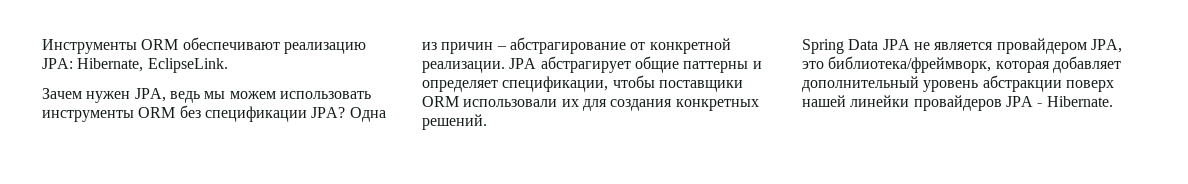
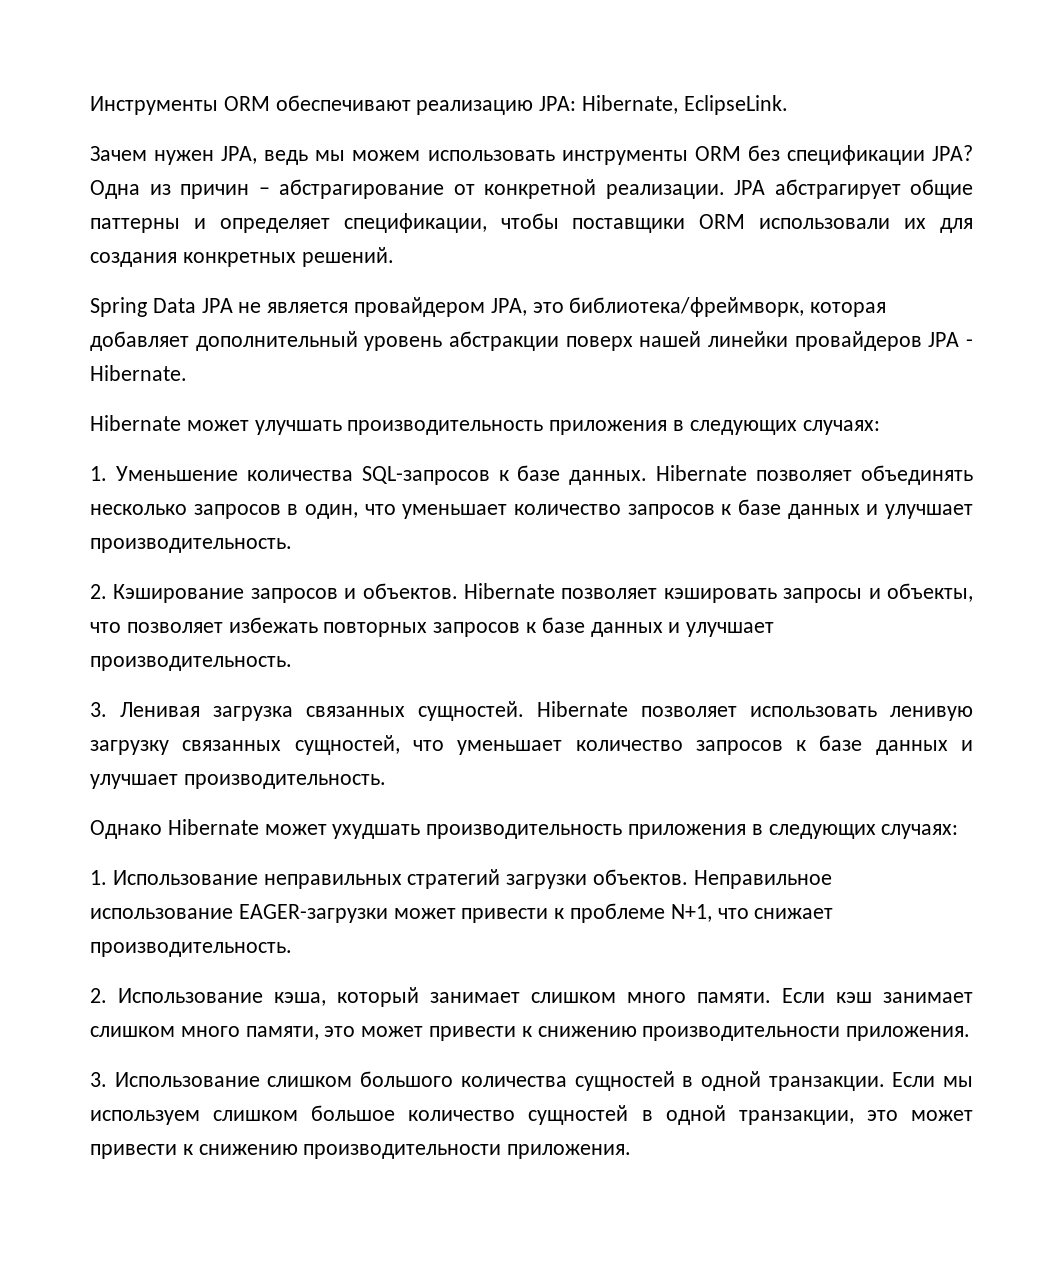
(1113, 101) none -> [90,415,880,435] [90,465,974,485] [90,499,973,519] [90,538,292,553] [90,583,973,603] [90,617,775,637] [90,656,292,671] [90,701,973,721] [90,735,973,755] [90,774,386,789] [90,819,959,839] [90,869,832,889] [90,903,834,923] [90,942,292,957] [90,987,973,1007] [90,1026,971,1041] [90,1071,974,1091] [90,1105,973,1125] [90,1144,632,1159] // Hibernate может улучшать производительность приложения в следующих случаях: // 1. Уменьшение количества SQL-запросов к базе данных. Hibernate позволяет объединять несколько запросов в один, что уменьшает количество запросов к базе данных и улучшает производительность. // 2. Кэширование запросов и объектов. Hibernate позволяет кэшировать запросы и объекты, что позволяет избежать повторных запросов к базе данных и улучшает производительность. // 3. Ленивая загрузка связанных сущностей. Hibernate позволяет использовать ленивую загрузку связанных сущностей, что уменьшает количество запросов к базе данных и улучшает производительность. // Однако Hibernate может ухудшать производительность приложения в следующих случаях: // 1. Использование неправильных стратегий загрузки объектов. Неправильное использование EAGER-загрузки может привести к проблеме N+1, что снижает производительность. // 2. Использование кэша, который занимает слишком много памяти. Если кэш занимает слишком много памяти, это может привести к снижению производительности приложения. // 3. Использование слишком большого количества сущностей в одной транзакции. Если мы используем слишком большое количество сущностей в одной транзакции, это может привести к снижению производительности приложения.

